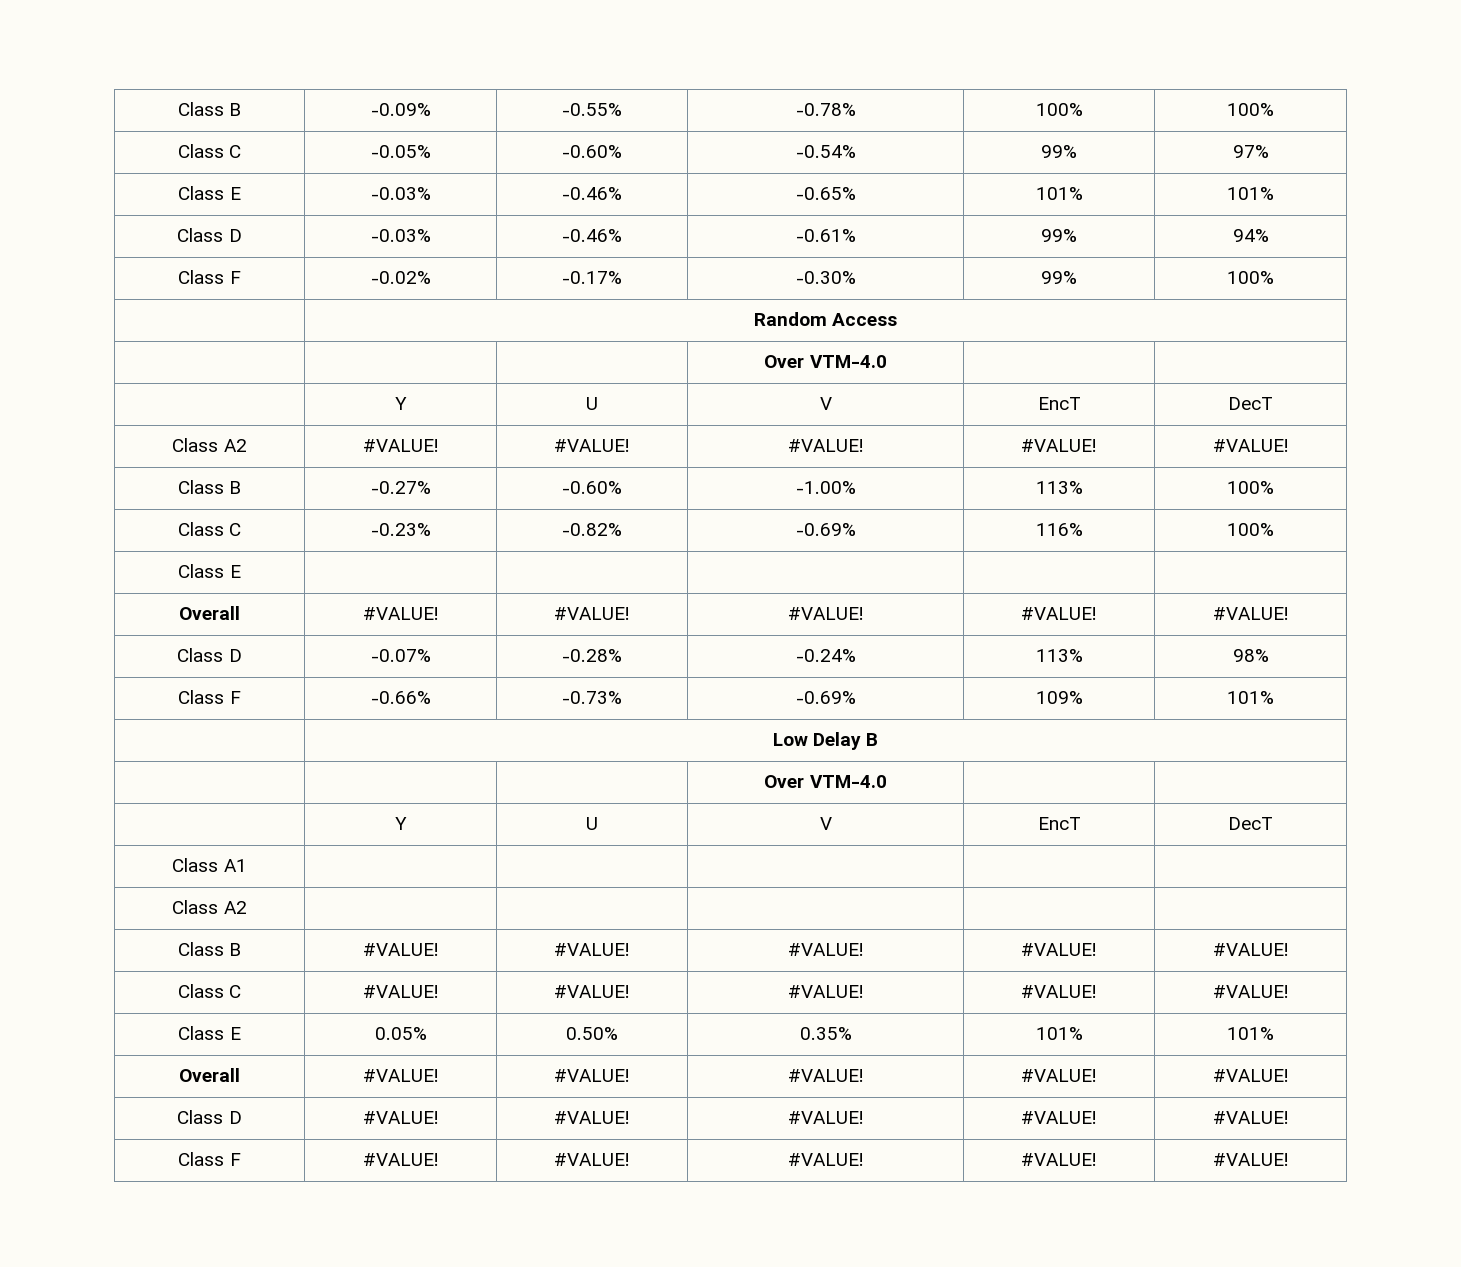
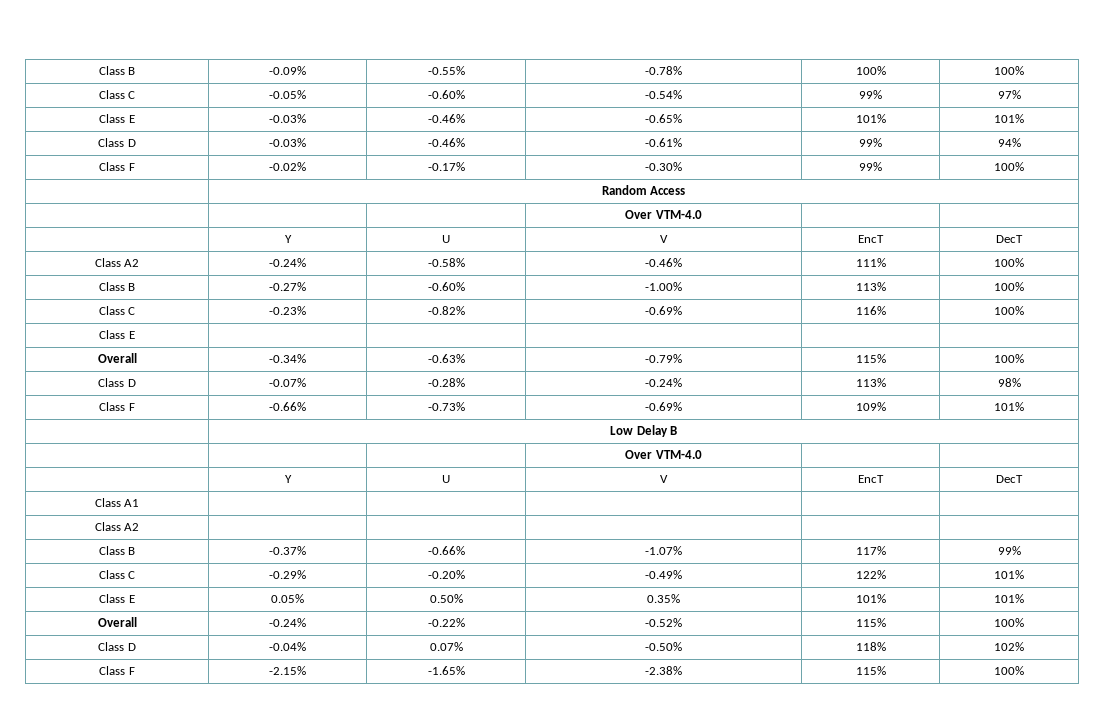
[362,439,439,452] [554,439,630,452] [787,439,864,452] [1021,439,1097,452] [1212,439,1289,452] #VALUE! | #VALUE! | #VALUE! | #VALUE! | #VALUE! -> [269,258,306,267] [427,258,465,267] [645,258,682,267] [855,258,886,267] [994,258,1024,267] -0.24% | -0.58% | -0.46% | 111% | 100%
[362,607,439,620] [554,607,630,620] [787,607,864,620] [1021,607,1097,620] [1212,607,1289,620] #VALUE! | #VALUE! | #VALUE! | #VALUE! | #VALUE! -> [269,354,306,363] [427,354,465,363] [645,354,682,363] [855,354,886,363] [994,354,1024,363] -0.34% | -0.63% | -0.79% | 115% | 100%
[362,943,439,956] [554,943,630,956] [787,943,864,956] [1021,943,1097,956] [1212,943,1289,956] [177,984,242,998] [362,985,439,998] [554,985,630,998] [787,985,864,998] [1021,985,1097,998] [1212,985,1289,998] #VALUE! | #VALUE! | #VALUE! | #VALUE! | #VALUE! // Class C | #VALUE! | #VALUE! | #VALUE! | #VALUE! | #VALUE! -> [269,546,306,555] [427,546,465,555] [645,546,682,555] [855,546,886,555] [997,546,1021,555] [98,570,136,579] [269,570,306,579] [427,570,465,579] [645,570,682,579] [855,570,886,579] [994,570,1024,579] -0.37% | -0.66% | -1.07% | 117% | 99% // Class C | -0.29% | -0.20% | -0.49% | 122% | 101%
[362,1069,439,1082] [554,1069,630,1082] [787,1069,864,1082] [1021,1069,1097,1082] [1212,1069,1289,1082] [177,1110,242,1124] [362,1111,439,1124] [554,1111,630,1124] [787,1111,864,1124] [1021,1111,1097,1124] [1212,1111,1289,1124] [178,1152,241,1166] [362,1153,439,1166] [554,1153,630,1166] [787,1153,864,1166] [1021,1153,1097,1166] [1212,1153,1289,1166] #VALUE! | #VALUE! | #VALUE! | #VALUE! | #VALUE! // Class D | #VALUE! | #VALUE! | #VALUE! | #VALUE! | #VALUE! // Class F | #VALUE! | #VALUE! | #VALUE! | #VALUE! | #VALUE! -> [269,618,306,627] [427,618,465,627] [645,618,682,627] [855,618,886,627] [994,618,1024,627] [98,642,136,651] [269,642,306,651] [429,642,463,651] [645,642,682,651] [855,642,886,651] [994,642,1024,651] [99,666,135,675] [269,666,306,675] [427,666,465,675] [645,666,682,675] [855,666,886,675] [994,666,1024,675] -0.24% | -0.22% | -0.52% | 115% | 100% // Class D | -0.04% | 0.07% | -0.50% | 118% | 102% // Class F | -2.15% | -1.65% | -2.38% | 115% | 100%

